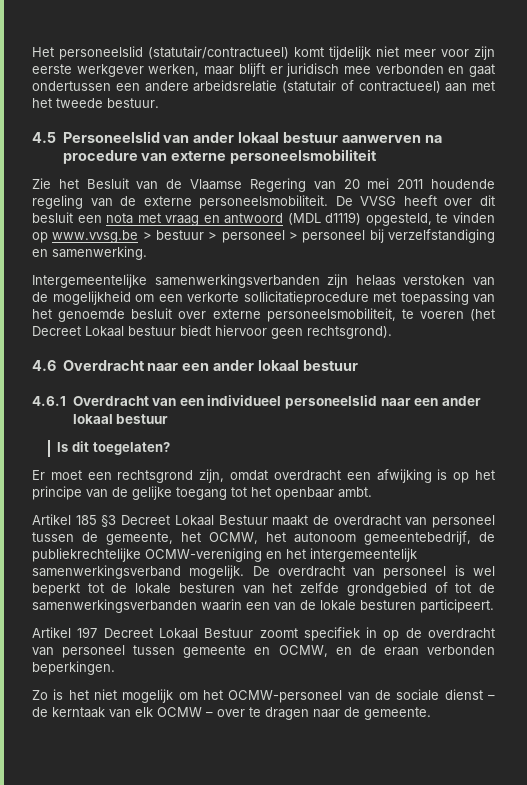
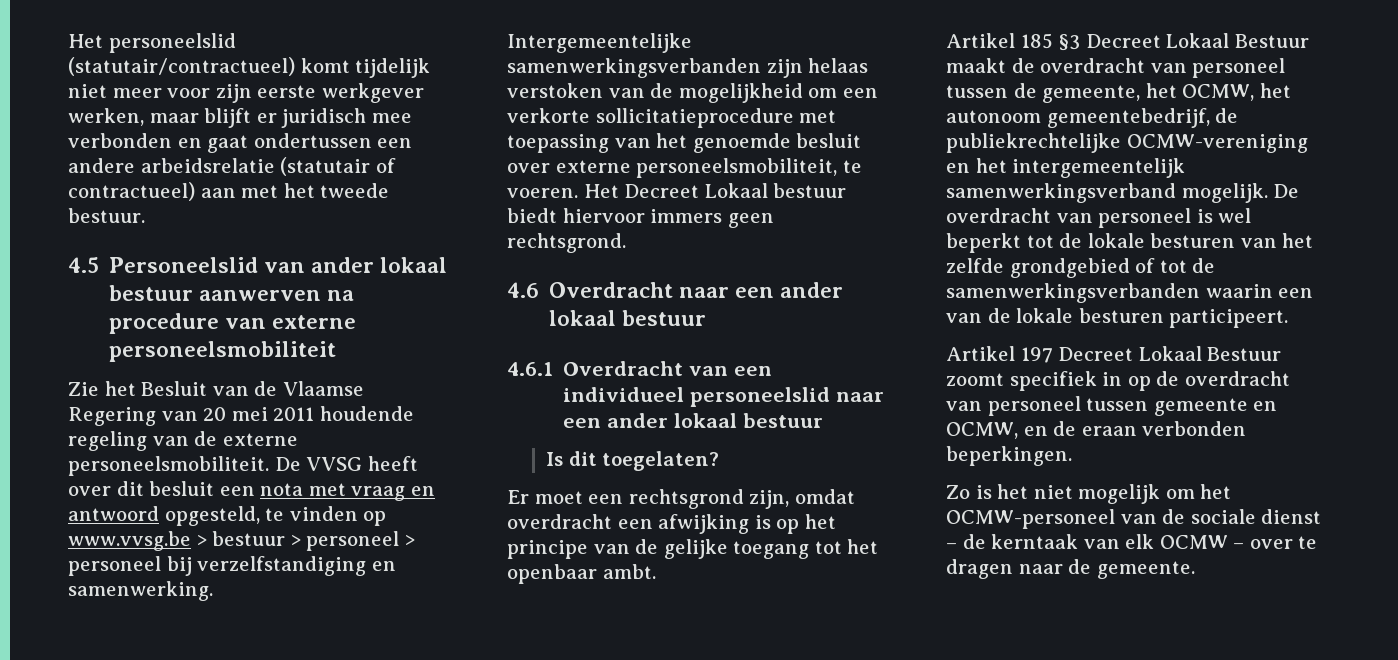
[287,212,362,225] (MDL d1119) -> (159, 513) none
[419,309,495,321] voeren (het -> [507,184,619,198] voeren. Het
[271,326,392,339] geen rechtsgrond). -> [650,209,774,228] [507,233,626,253] immers geen rechtsgrond.

